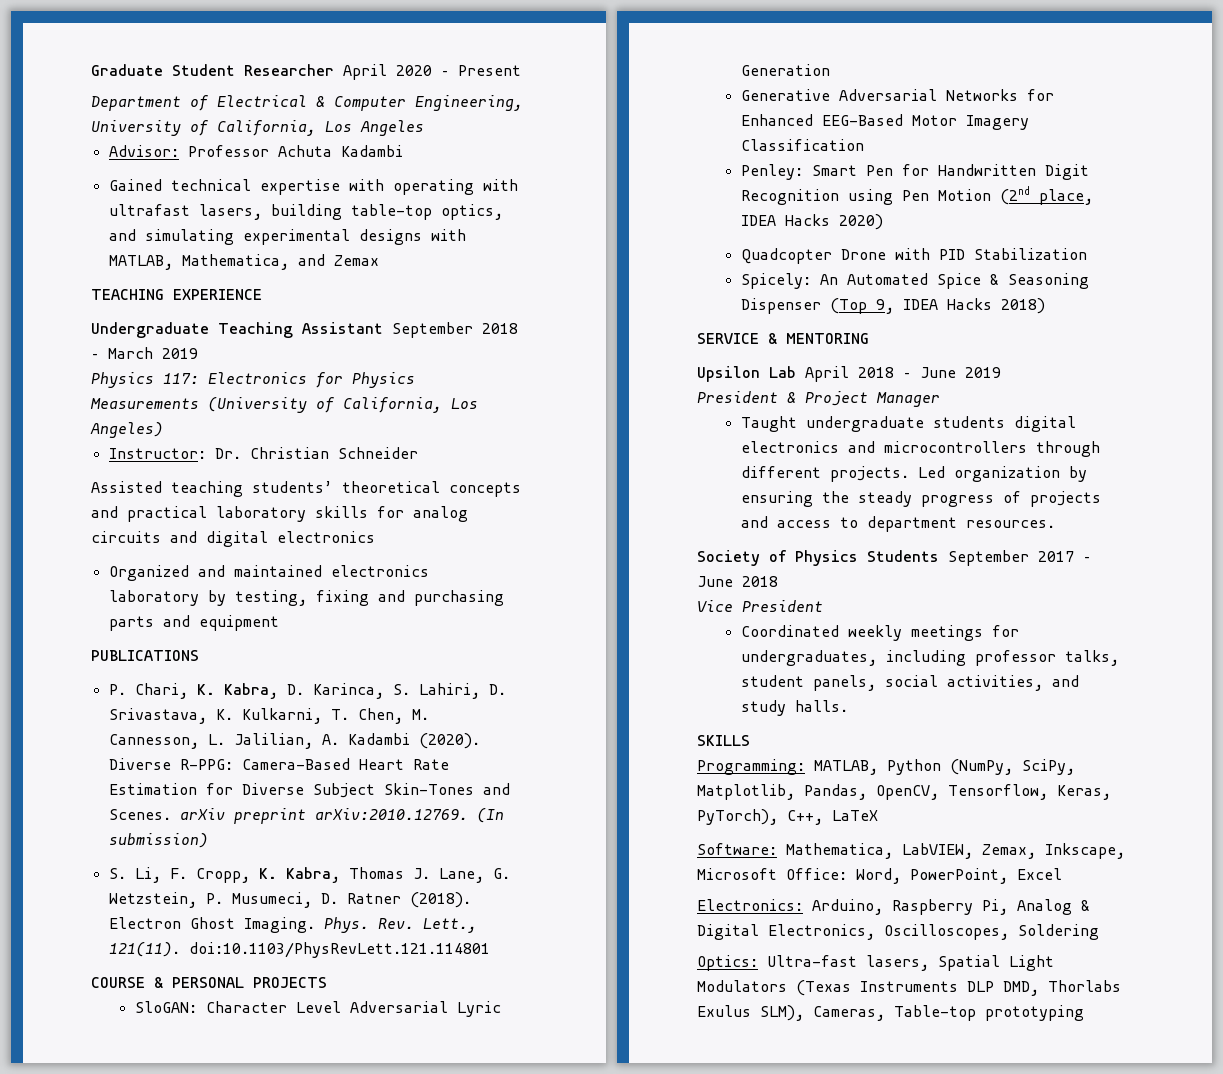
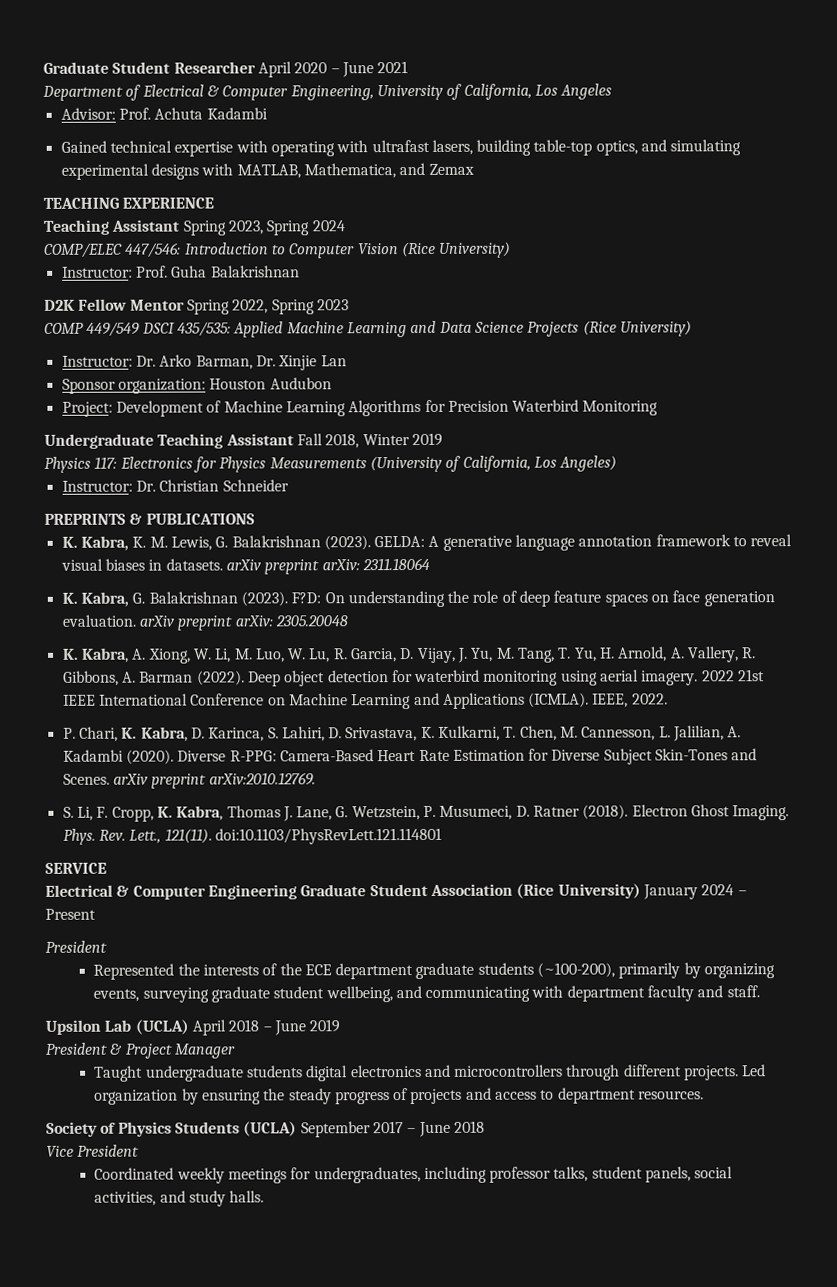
[458,65,521,76] Present -> [341,61,409,78] June 2021
[187,145,269,157] Professor -> [118,107,151,120] Prof.
(262, 294) none -> [43,219,345,236] [44,241,512,259] [61,265,300,278] [44,298,349,315] [44,320,692,338] [61,354,347,371] [61,377,332,394] [61,399,659,417] // Teaching Assistant Spring 2023, Spring 2024 // COMP/ELEC 447/546: Introduction to Computer Vision (Rice University) // Instructor: Prof. Guha Balakrishnan // D2K Fellow Mentor Spring 2022, Spring 2023 // COMP 449/549 DSCI 435/535: Applied Machine Learning and Data Science Projects (Rice University) // Instructor: Dr. Arko Barman, Dr. Xinjie Lan // Sponsor organization: Houston Audubon // Project: Development of Machine Learning Algorithms for Precision Waterbird Monitoring
[392,322,518,338] [91,347,153,359] September 2018 – March -> [296,433,410,449] Fall 2018, Winter
[91,481,521,497] [91,506,468,522] [91,531,375,547] [108,565,429,581] [108,590,504,606] [108,615,279,631] [91,650,199,661] Assisted teaching students’ theoretical concepts and practical laboratory skills for analog circuits and digital electronics // Organized and maintained electronics laboratory by testing, fixing and purchasing parts and equipment // PUBLICATIONS -> [44,513,255,525] [61,534,793,551] [60,557,430,575] [61,590,775,608] [61,614,348,631] [62,646,757,664] [62,669,766,687] [62,692,668,710] PREPRINTS & PUBLICATIONS // K. Kabra, K. M. Lewis, G. Balakrishnan (2023). GELDA: A generative language annotation framework to reveal visual biases in datasets. arXiv preprint arXiv: 2311.18064 // K. Kabra, G. Balakrishnan (2023). F?D: On understanding the role of deep feature spaces on face generation evaluation. arXiv preprint arXiv: 2305.20048 // K. Kabra, A. Xiong, W. Li, M. Luo, W. Lu, R. Garcia, D. Vijay, J. Yu, M. Tang, T. Yu, H. Arnold, A. Vallery, R. Gibbons, A. Barman (2022). Deep object detection for waterbird monitoring using aerial imagery. 2022 21st IEEE International Conference on Machine Learning and Applications (ICMLA). IEEE, 2022.
[476,808,504,823] [108,833,208,848] (In submission) -> (316, 779) none
[91,977,327,988] [134,1001,501,1017] [740,64,830,76] [740,89,1054,101] [740,114,1029,130] [740,139,864,151] [740,164,1089,180] [740,186,1093,205] [740,214,883,230] [740,248,1087,264] [740,273,1089,289] [740,298,1045,314] [697,333,869,344] COURSE & PERSONAL PROJECTS // SloGAN: Character Level Adversarial Lyric Generation // Generative Adversarial Networks for Enhanced EEG-Based Motor Imagery Classification // Penley: Smart Pen for Handwritten Digit Recognition using Pen Motion (2nd place, IDEA Hacks 2020) // Quadcopter Drone with PID Stabilization // Spicely: An Automated Spice & Seasoning Dispenser (Top 9, IDEA Hacks 2018) // SERVICE & MENTORING -> [45,862,107,874] [45,883,747,900] [45,908,96,920] [45,940,107,953] [93,962,776,980] [93,985,760,1003] SERVICE // Electrical & Computer Engineering Graduate Student Association (Rice University) January 2024 – Present // President // Represented the interests of the ECE department graduate students (~100-200), primarily by organizing events, surveying graduate student wellbeing, and communicating with department faculty and staff.
(796, 372) none -> [134,1019,189,1035] (UCLA)
(939, 556) none -> [243,1121,298,1137] (UCLA)
[697,735,750,746] [697,759,1075,775] [697,784,1111,800] [697,809,878,825] [697,843,1125,859] [697,868,1062,884] [697,899,1090,915] [697,924,1099,940] [697,955,1054,971] [697,980,1121,996] [697,1005,1084,1021] // SKILLS // Programming: MATLAB, Python (NumPy, SciPy, Matplotlib, Pandas, OpenCV, Tensorflow, Keras, PyTorch), C++, LaTeX // Software: Mathematica, LabVIEW, Zemax, Inkscape, Microsoft Office: Word, PowerPoint, Excel // Electronics: Arduino, Raspberry Pi, Analog & Digital Electronics, Oscilloscopes, Soldering // Optics: Ultra-fast lasers, Spatial Light Modulators (Texas Instruments DLP DMD, Thorlabs Exulus SLM), Cameras, Table-top prototyping -> (265, 1196) none

